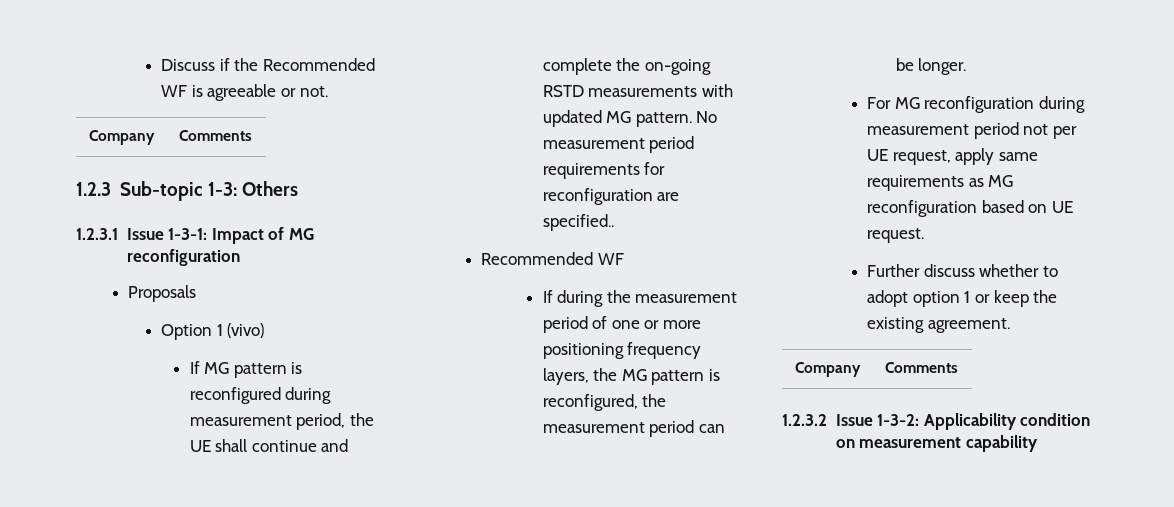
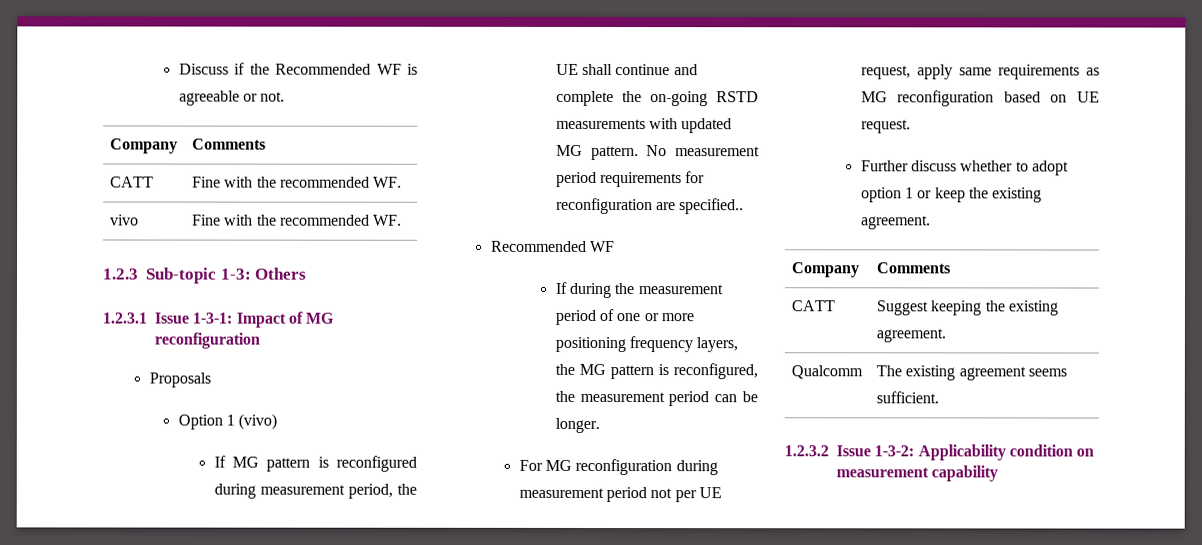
(252, 135) none -> [110,176,155,188] [192,176,403,188] [110,214,140,226] [192,214,403,226] // CATT | Fine with the recommended WF. // vivo | Fine with the recommended WF.
(958, 367) none -> [791,300,836,312] [876,300,1059,316] [876,328,947,343] [791,365,864,380] [876,365,1068,381] [876,391,940,404] // CATT | Suggest keeping the existing agreement. // Qualcomm | The existing agreement seems sufficient.

